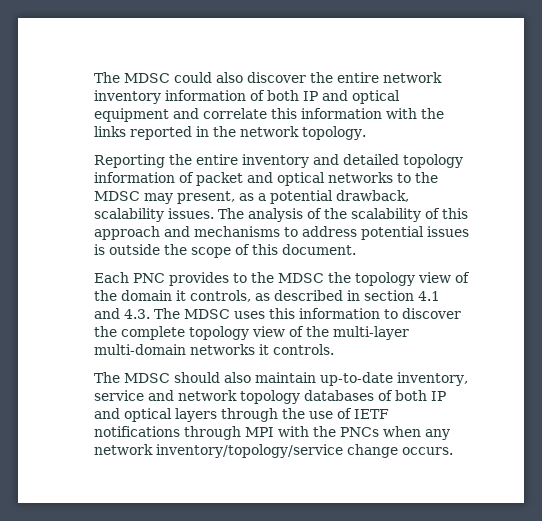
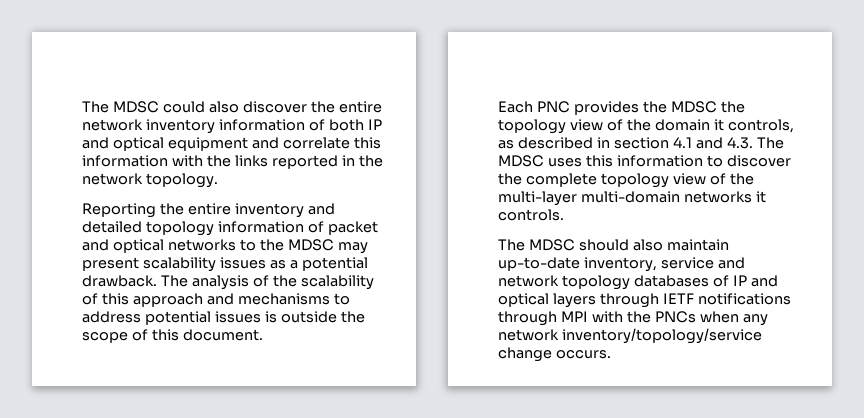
[176,190,409,204] [93,208,214,222] present, as a potential drawback, scalability issues. -> [82,257,369,272] [82,275,158,287] present scalability issues as a potential drawback.
[232,273,247,283] to -> (640, 108) none
[394,390,427,401] both -> (730, 281) none
[281,408,352,419] the use of -> (660, 300) none

